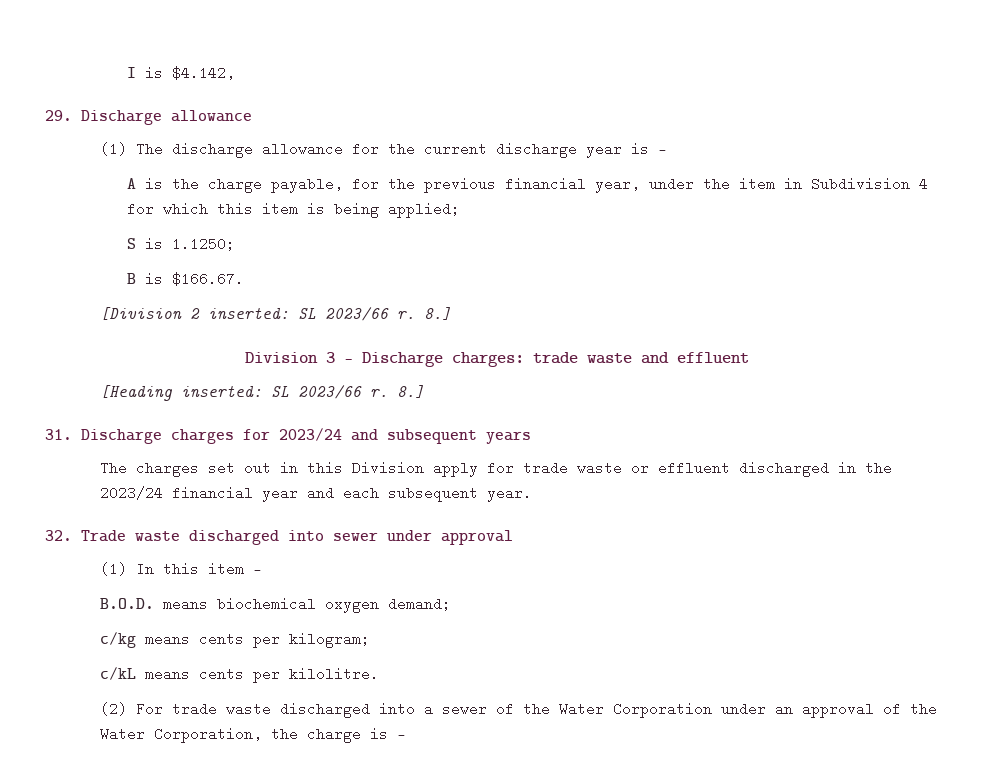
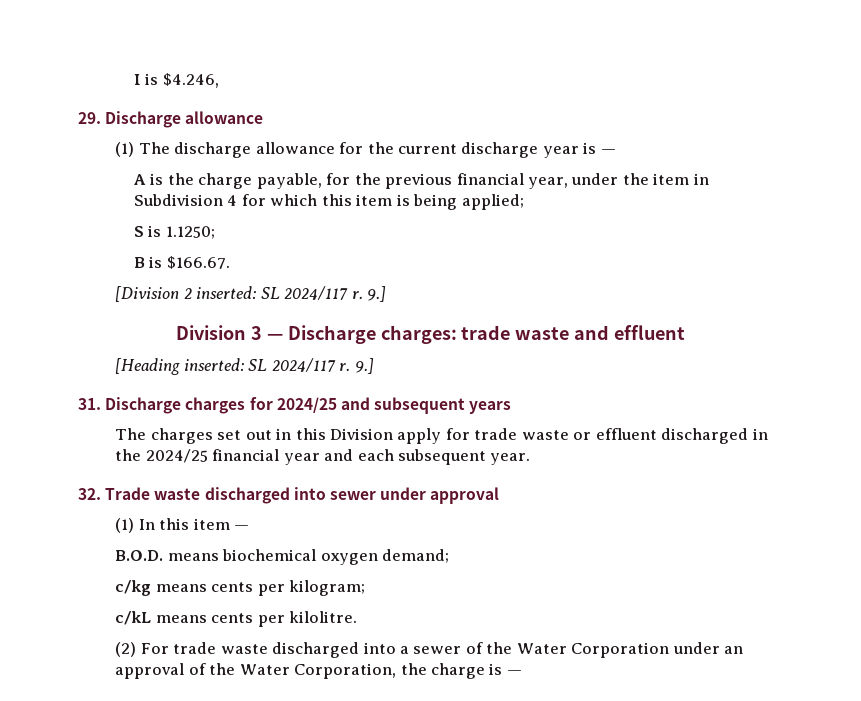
[172,66,236,80] $4.142, -> [162,73,219,88] $4.246,
[324,307,451,321] 2023/66 r. 8.] -> [284,286,386,302] 2024/117 r. 9.]
[297,385,424,399] 2023/66 r. 8.] -> [271,358,374,374] 2024/117 r. 9.]
[279,428,342,441] 2023/24 -> [276,397,337,413] 2024/25
[99,486,163,500] 2023/24 -> [145,449,208,463] 2024/25

